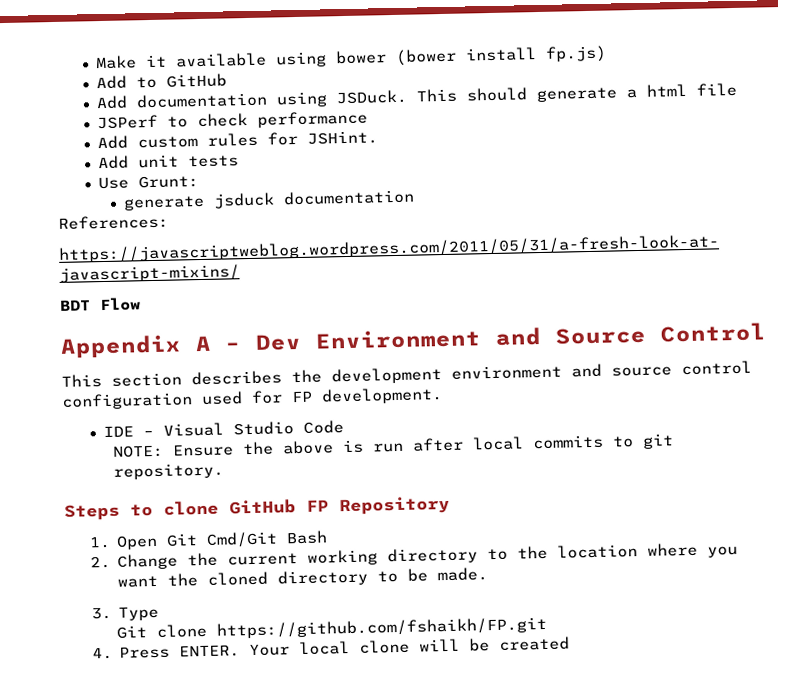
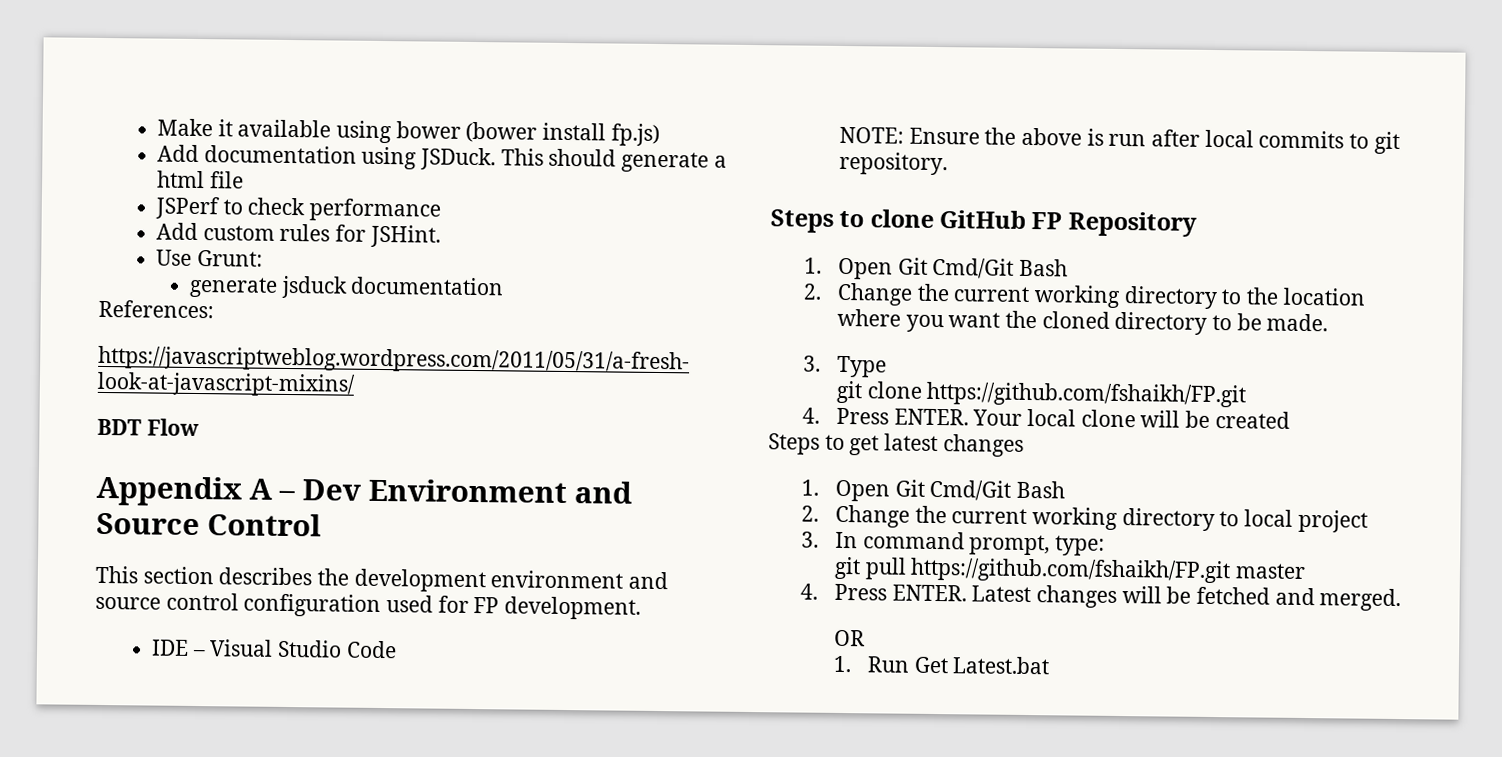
[96,73,228,90] // Add to GitHub -> (660, 134) none
[98,154,240,170] // Add unit tests -> (441, 236) none
[116,625,148,639] Git -> [836,380,863,404] git
(571, 643) none -> [768,433,1024,457] [801,479,1066,502] [801,504,1368,533] [801,531,1106,556] [834,556,1307,584] [800,583,1402,612] [834,629,866,647] [833,655,1051,675] // Steps to get latest changes // 1. Open Git Cmd/Git Bash // 2. Change the current working directory to local project // 3. In command prompt, type: // git pull https://github.com/fshaikh/FP.git master // 4. Press ENTER. Latest changes will be fetched and merged. // OR // 1. Run Get Latest.bat

